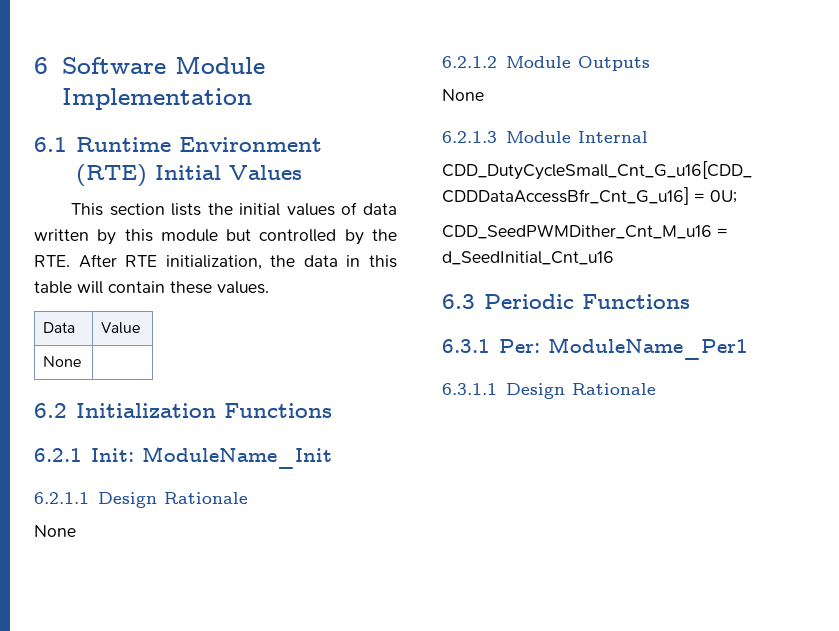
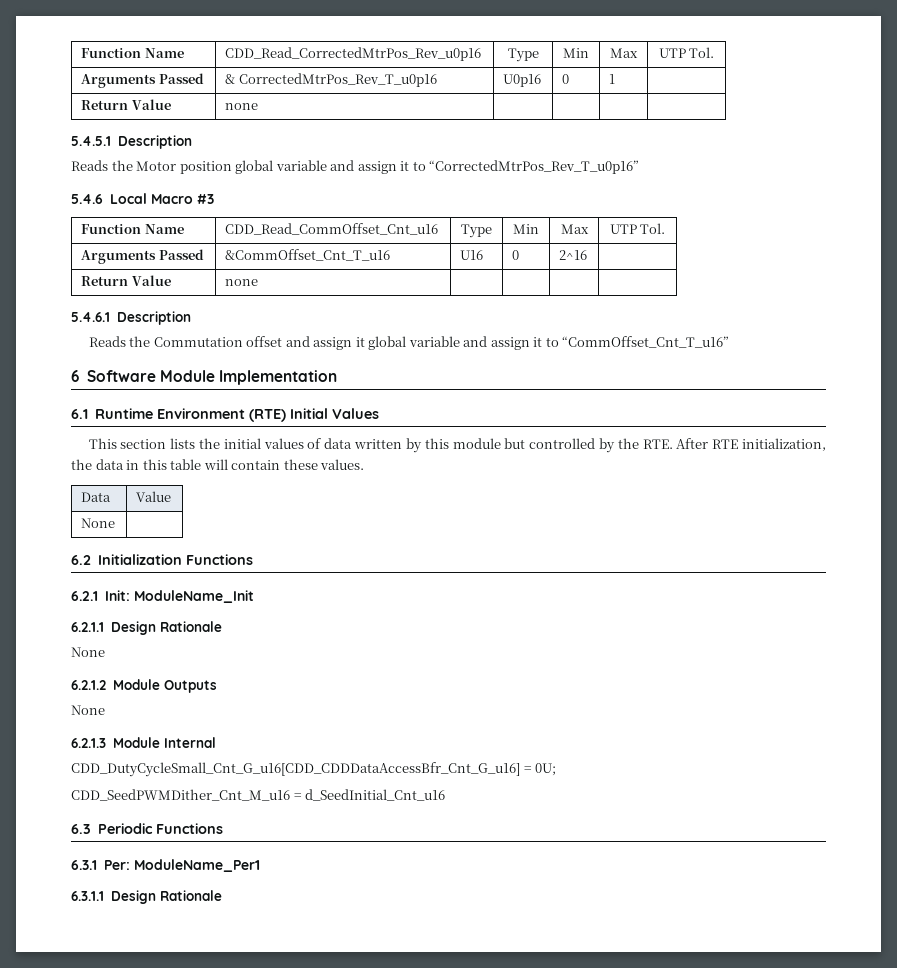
(34, 65) none -> [81,48,184,58] [225,47,482,61] [507,48,539,62] [563,48,589,58] [610,48,638,58] [658,47,715,58] [81,73,204,88] [225,73,437,87] [503,74,542,87] [562,74,570,84] [609,74,616,84] [81,99,171,110] [225,103,259,110] [71,135,192,149] [71,160,640,174] [71,193,214,204] [81,224,184,234] [225,223,439,235] [461,224,492,238] [513,224,539,234] [560,224,589,234] [609,223,666,234] [81,249,204,264] [225,249,391,261] [460,250,484,260] [512,250,520,260] [559,250,588,260] [81,275,171,286] [225,279,259,286] [71,311,191,325] [88,336,730,350] Function Name | CDD_Read_CorrectedMtrPos_Rev_u0p16 | Type | Min | Max | UTP Tol. // Arguments Passed | & CorrectedMtrPos_Rev_T_u0p16 | U0p16 | 0 | 1 | // Return Value | none | | | | // 5.4.5.1 Description // Reads the Motor position global variable and assign it to “CorrectedMtrPos_Rev_T_u0p16” // 5.4.6 Local Macro #3 // Function Name | CDD_Read_CommOffset_Cnt_u16 | Type | Min | Max | UTP Tol. // Arguments Passed | &CommOffset_Cnt_T_u16 | U16 | 0 | 2^16 | // Return Value | none | | | | // 5.4.6.1 Description // Reads the Commutation offset and assign it global variable and assign it to “CommOffset_Cnt_T_u16” //

